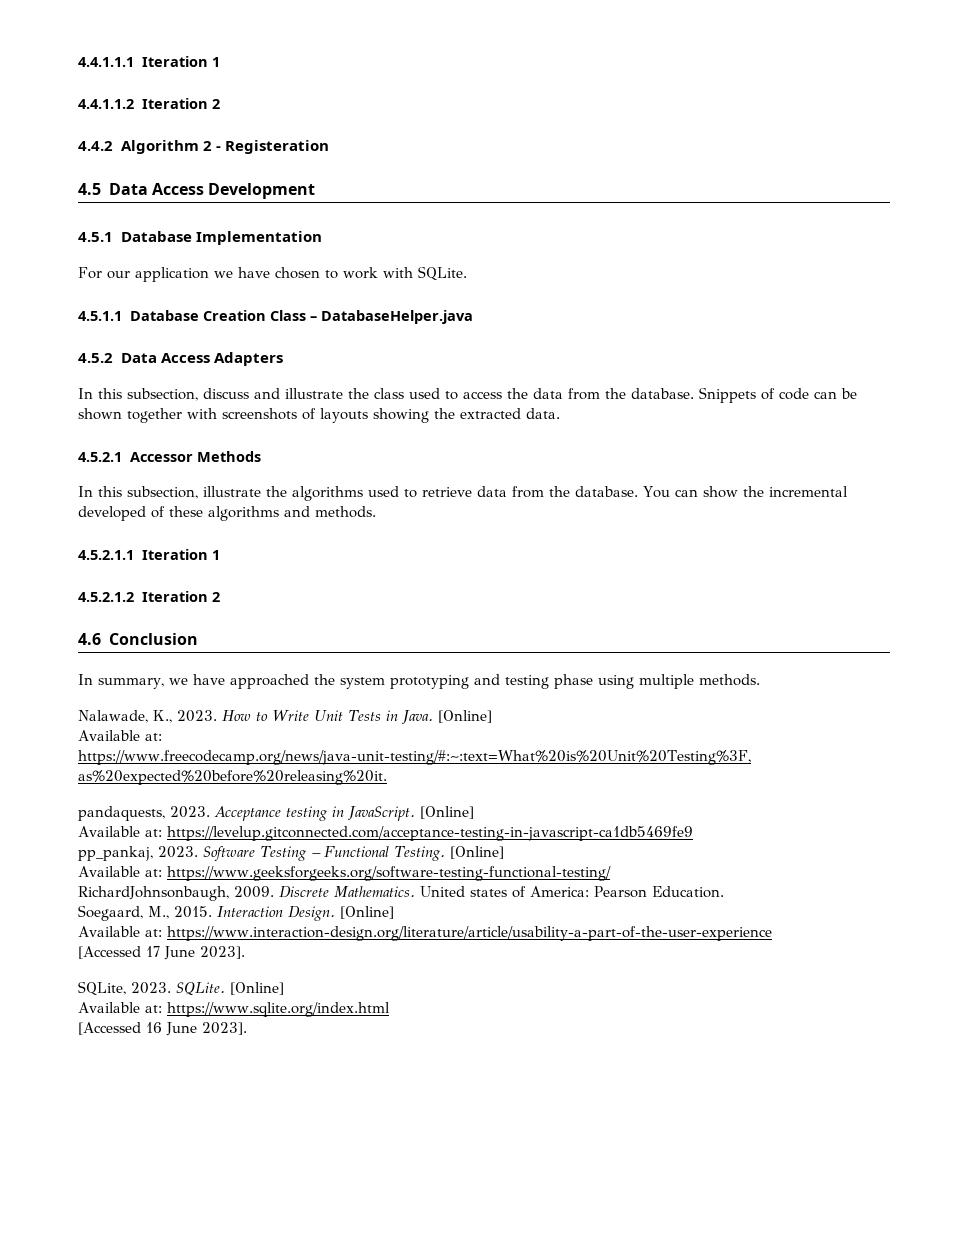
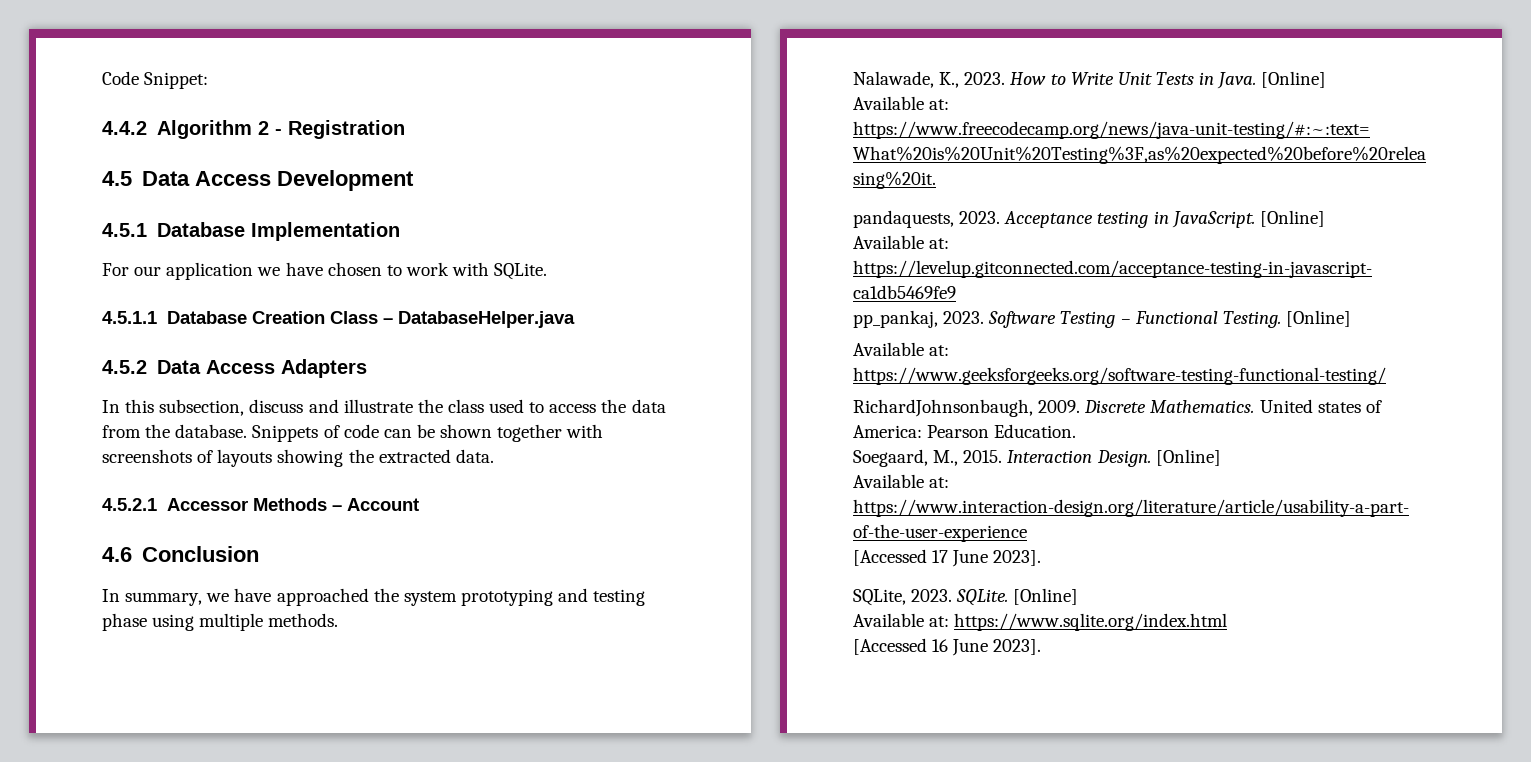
[78,56,220,67] [78,98,220,109] 4.4.1.1.1 Iteration 1 // 4.4.1.1.2 Iteration 2 -> [102,71,209,89] Code Snippet:
[224,140,329,154] Registeration -> [287,120,405,139] Registration
[78,486,848,501] [78,506,376,521] [78,549,220,560] [78,591,220,602] // In this subsection, illustrate the algorithms used to retrieve data from the database. You can show the incremental developed of these algorithms and methods. // 4.5.2.1.1 Iteration 1 // 4.5.2.1.2 Iteration 2 -> [331,498,419,511] – Account

